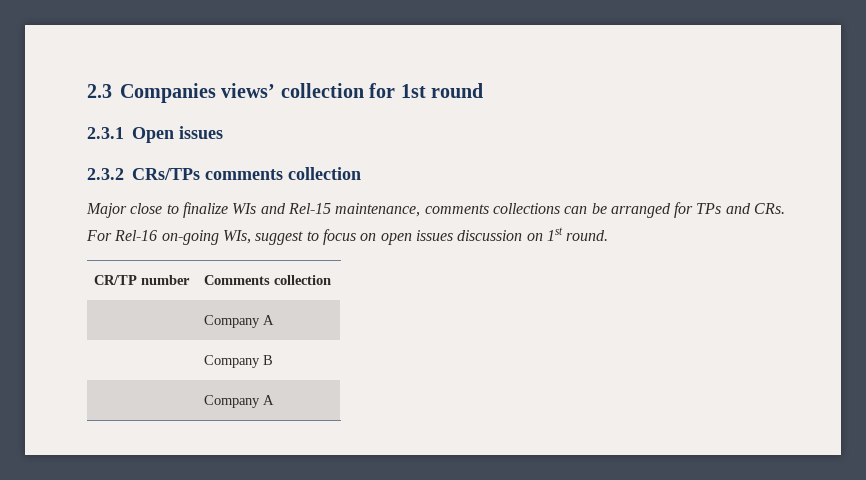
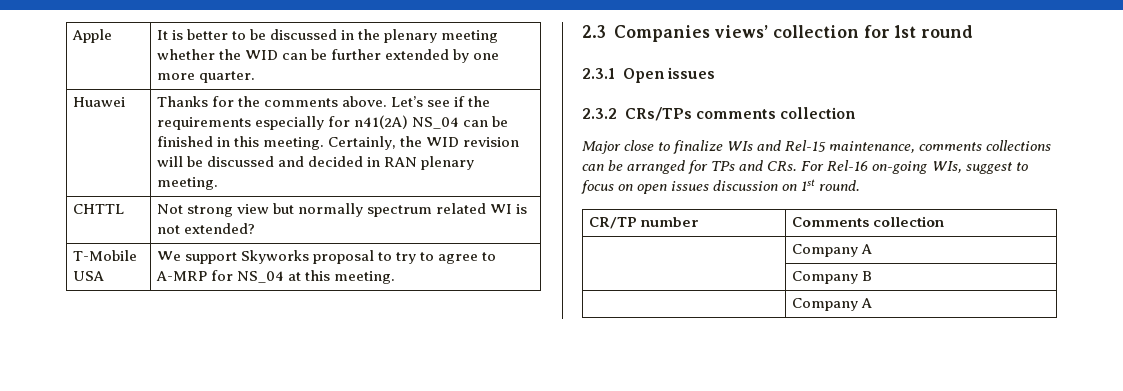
(87, 91) none -> [71,29,112,43] [156,29,499,43] [156,49,500,63] [156,71,255,83] [72,97,125,107] [156,96,491,107] [156,115,509,130] [156,136,520,150] [156,156,475,170] [156,177,218,190] [72,204,124,214] [156,203,528,217] [156,223,255,234] [72,250,137,261] [72,271,104,281] [156,250,497,264] [155,270,396,284] Apple | It is better to be discussed in the plenary meeting whether the WID can be further extended by one more quarter. // Huawei | Thanks for the comments above. Let’s see if the requirements especially for n41(2A) NS_04 can be finished in this meeting. Certainly, the WID revision will be discussed and decided in RAN plenary meeting. // CHTTL | Not strong view but normally spectrum related WI is not extended? // T-Mobile USA | We support Skyworks proposal to try to agree to A-MRP for NS_04 at this meeting. //

